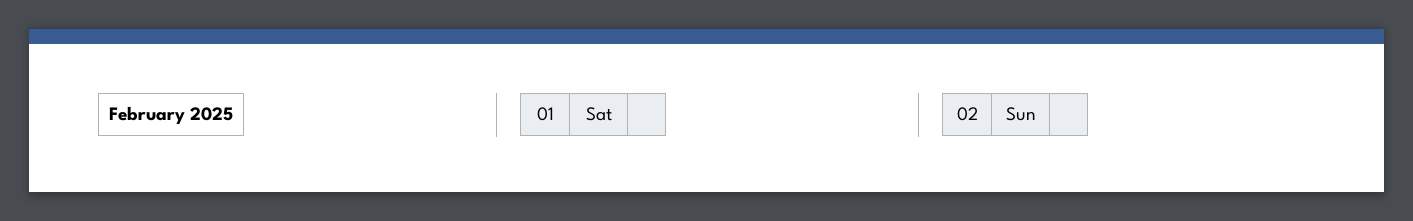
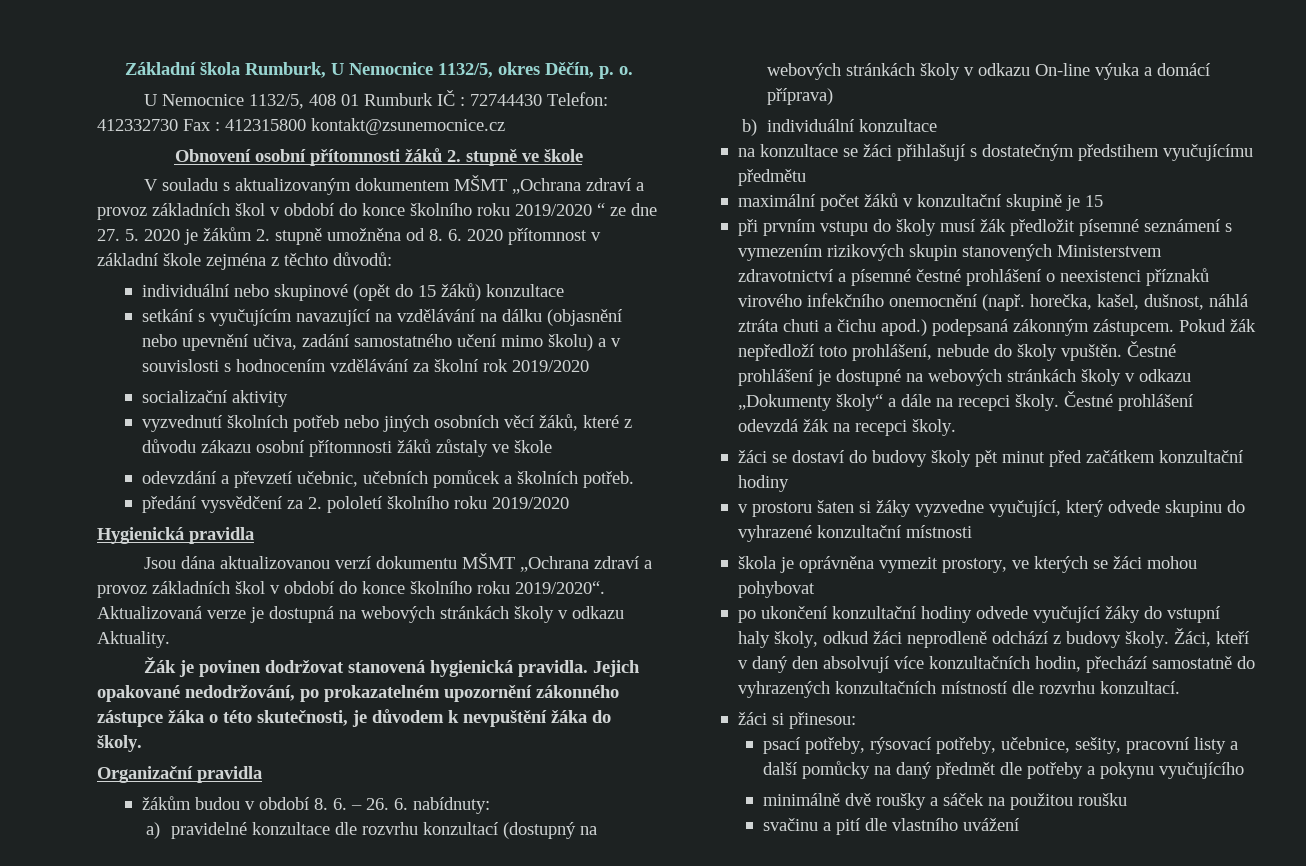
[108,106,234,124] [536,107,554,121] [585,107,612,121] [956,107,978,121] [1005,107,1036,121] February 2025 // 01 | Sat | // 02 | Sun | -> [124,62,633,79] [144,90,609,109] [97,118,505,135] [174,148,583,166] [144,175,645,195] [97,203,657,220] [97,227,601,245] [97,252,392,270] [142,283,565,301] [142,309,623,326] [142,334,622,351] [142,359,590,372] [142,390,289,407] [142,414,633,432] [142,439,553,457] [142,470,635,488] [142,496,570,513] [97,527,254,544] [144,553,653,572] [97,581,605,598] [97,606,624,623] [97,631,170,648] [144,657,641,677] [97,685,619,702] [97,709,611,727] [97,735,142,752] [97,766,262,783] [142,796,491,814] [146,822,598,839] [767,63,1211,80] [767,88,834,105] [742,119,938,136] [738,144,1254,161] [738,169,807,186] [738,193,1104,211] [738,219,1233,236] [738,244,1163,261] [738,268,1210,286] [738,293,1249,311] [738,319,1257,336] [738,341,1177,361] [738,369,1192,386] [738,391,1194,411] [738,419,957,436] [738,450,1244,467] [738,475,790,492] [738,500,1246,517] [738,525,973,542] [738,556,1198,573] [738,581,816,598] [738,606,1221,623] [738,628,1250,648] [738,656,1256,673] [738,681,1181,698] [738,712,857,729] [762,737,1238,754] [762,761,1244,779] [762,793,1127,810] [762,818,1019,835] Základní škola Rumburk, U Nemocnice 1132/5, okres Děčín, p. o. // U Nemocnice 1132/5, 408 01 Rumburk IČ : 72744430 Telefon: 412332730 Fax : 412315800 kontakt@zsunemocnice.cz // Obnovení osobní přítomnosti žáků 2. stupně ve škole // V souladu s aktualizovaným dokumentem MŠMT „Ochrana zdraví a provoz základních škol v období do konce školního roku 2019/2020 “ ze dne 27. 5. 2020 je žákům 2. stupně umožněna od 8. 6. 2020 přítomnost v základní škole zejména z těchto důvodů: // individuální nebo skupinové (opět do 15 žáků) konzultace // setkání s vyučujícím navazující na vzdělávání na dálku (objasnění nebo upevnění učiva, zadání samostatného učení mimo školu) a v souvislosti s hodnocením vzdělávání za školní rok 2019/2020 // socializační aktivity // vyzvednutí školních potřeb nebo jiných osobních věcí žáků, které z důvodu zákazu osobní přítomnosti žáků zůstaly ve škole // odevzdání a převzetí učebnic, učebních pomůcek a školních potřeb. // předání vysvědčení za 2. pololetí školního roku 2019/2020 // Hygienická pravidla // Jsou dána aktualizovanou verzí dokumentu MŠMT „Ochrana zdraví a provoz základních škol v období do konce školního roku 2019/2020“. Aktualizovaná verze je dostupná na webových stránkách školy v odkazu Aktuality. // Žák je povinen dodržovat stanovená hygienická pravidla. Jejich opakované nedodržování, po prokazatelném upozornění zákonného zástupce žáka o této skutečnosti, je důvodem k nevpuštění žáka do školy. // Organizační pravidla // žákům budou v období 8. 6. – 26. 6. nabídnuty: // a) pravidelné konzultace dle rozvrhu konzultací (dostupný na webových stránkách školy v odkazu On-line výuka a domácí příprava) // b) individuální konzultace // na konzultace se žáci přihlašují s dostatečným předstihem vyučujícímu předmětu // maximální počet žáků v konzultační skupině je 15 // při prvním vstupu do školy musí žák předložit písemné seznámení s vymezením rizikových skupin stanovených Ministerstvem zdravotnictví a písemné čestné prohlášení o neexistenci příznaků virového infekčního onemocnění (např. horečka, kašel, dušnost, náhlá ztráta chuti a čichu apod.) podepsaná zákonným zástupcem. Pokud žák nepředloží toto prohlášení, nebude do školy vpuštěn. Čestné prohlášení je dostupné na webových stránkách školy v odkazu „Dokumenty školy“ a dále na recepci školy. Čestné prohlášení odevzdá žák na recepci školy. // žáci se dostaví do budovy školy pět minut před začátkem konzultační hodiny // v prostoru šaten si žáky vyzvedne vyučující, který odvede skupinu do vyhrazené konzultační místnosti // škola je oprávněna vymezit prostory, ve kterých se žáci mohou pohybovat // po ukončení konzultační hodiny odvede vyučující žáky do vstupní haly školy, odkud žáci neprodleně odchází z budovy školy. Žáci, kteří v daný den absolvují více konzultačních hodin, přechází samostatně do vyhrazených konzultačních místností dle rozvrhu konzultací. // žáci si přinesou: // psací potřeby, rýsovací potřeby, učebnice, sešity, pracovní listy a další pomůcky na daný předmět dle potřeby a pokynu vyučujícího // minimálně dvě roušky a sáček na použitou roušku // svačinu a pití dle vlastního uvážení

